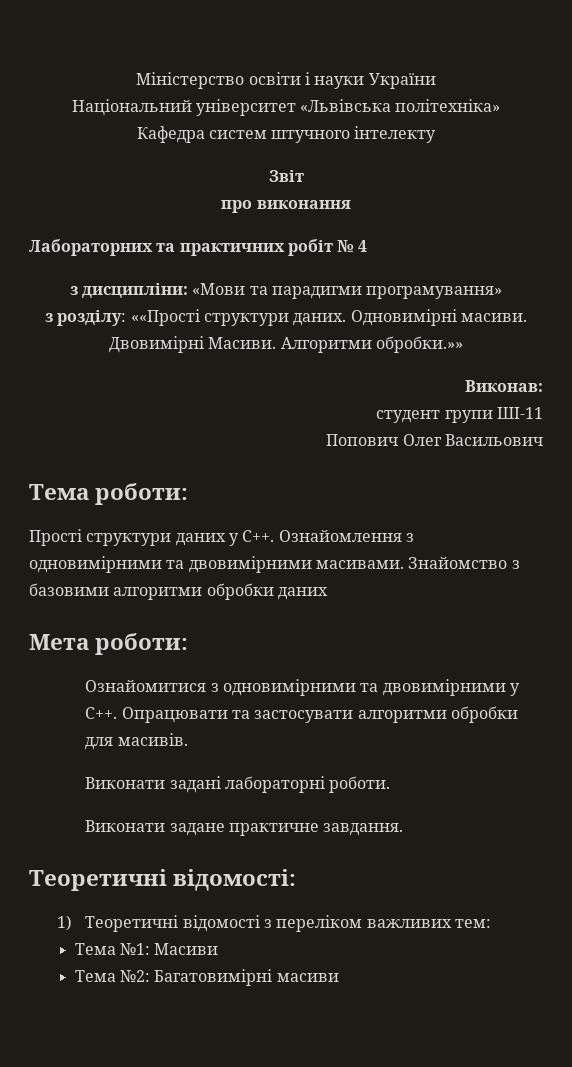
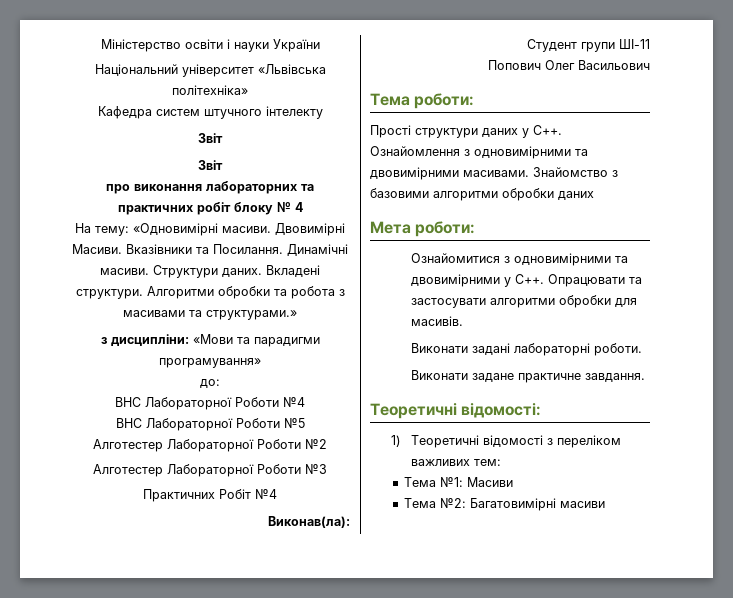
(304, 176) none -> [198,160,223,170] // Звіт
[29,239,153,256] // Лабораторних -> [206,181,297,194] лабораторних
(333, 247) none -> [233,202,273,215] блоку
(367, 246) none -> [75,223,345,236] [72,244,348,256] [100,265,320,278] [75,286,345,299] [123,310,297,320] // На тему: «Одновимірні масиви. Двовимірні Масиви. Вказівники та Посилання. Динамічні масиви. Структури даних. Вкладені структури. Алгоритми обробки та робота з масивами та структурами.»
[45,309,527,326] [109,336,463,353] [465,380,543,392] [376,410,441,423] з розділу: ««Прості структури даних. Одновимірні масиви. Двовимірні Масиви. Алгоритми обробки.»» // Виконав: // студент -> [200,379,220,388] [115,397,305,410] [115,418,305,431] [93,439,327,452] [93,464,327,477] [143,489,277,502] [268,516,350,528] [527,39,577,52] до: // ВНС Лабораторної Роботи №4 // ВНС Лабораторної Роботи №5 // Алготестер Лабораторної Роботи №2 // Алготестер Лабораторної Роботи №3 // Практичних Робіт №4 // Виконав(ла): // Студент

